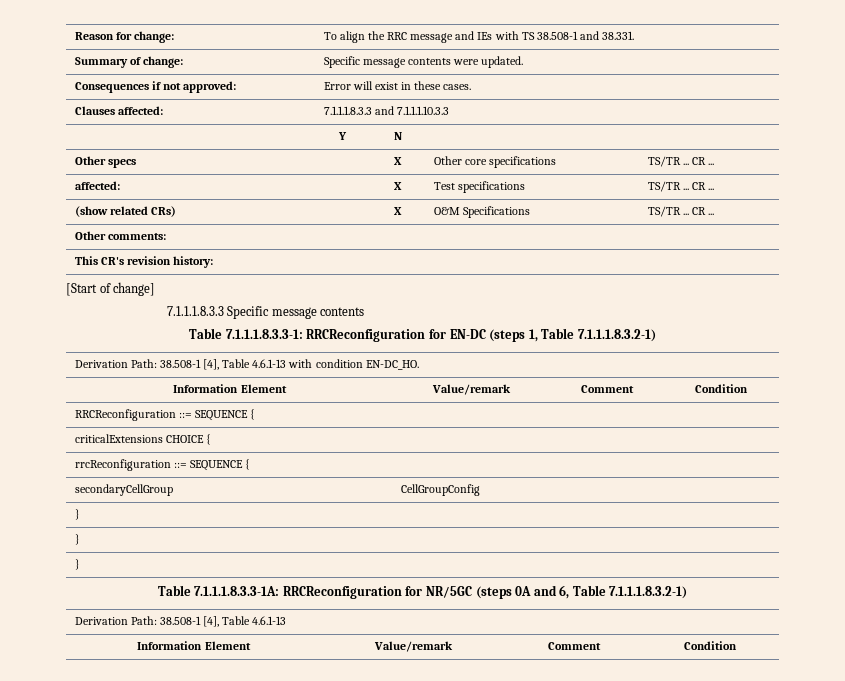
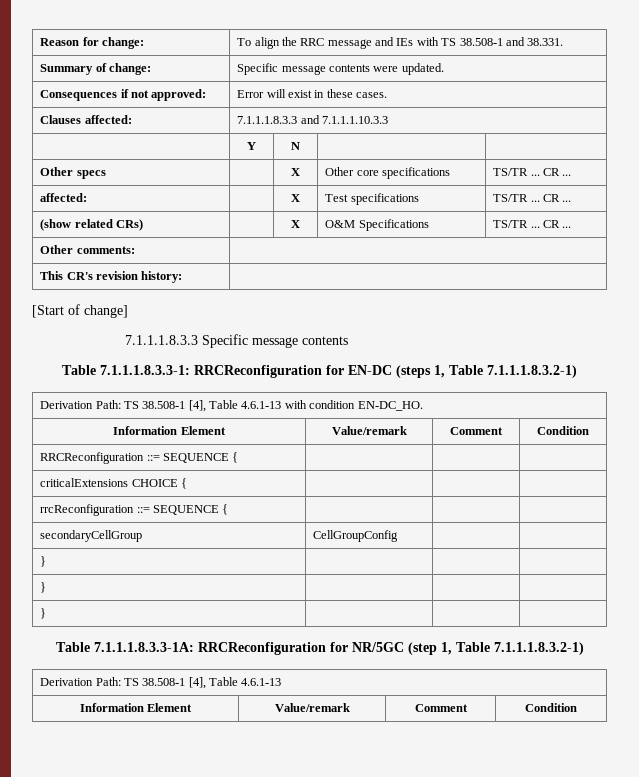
(157, 363) none -> [123,401,139,409] TS
[475,585,688,599] [74,616,157,625] (steps 0A and 6, Table 7.1.1.1.8.3.2-1) // Derivation Path: -> [407,642,584,655] [40,677,139,686] (step 1, Table 7.1.1.1.8.3.2-1) // Derivation Path: TS

